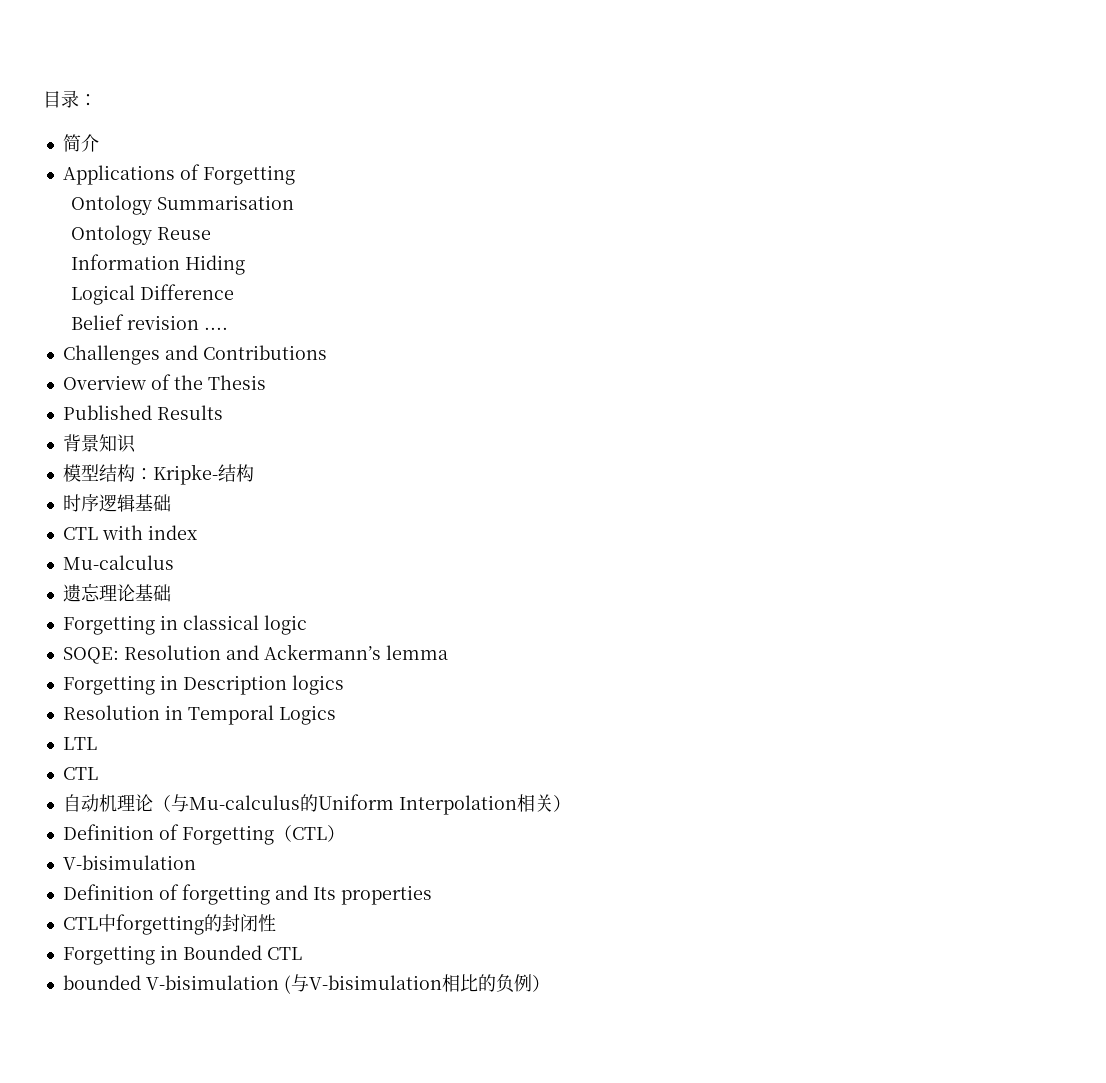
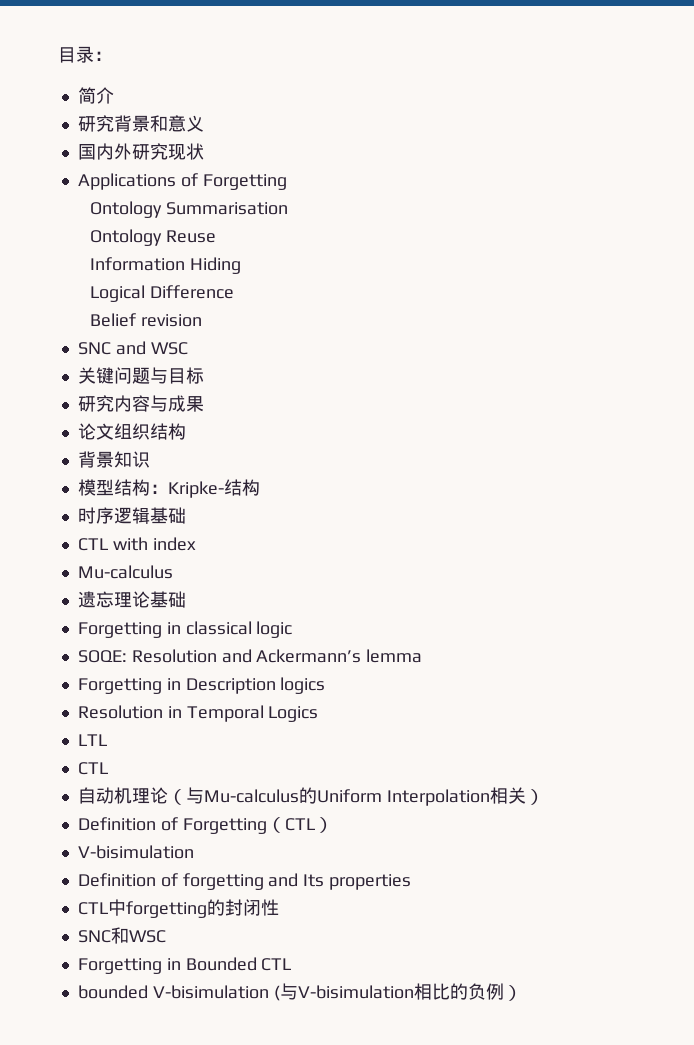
(99, 143) none -> [77,115,204,132] [77,143,204,160] // 研究背景和意义 // 国内外研究现状
[203,327,228,330] [62,345,327,365] [62,374,266,390] [62,405,223,420] .... // Challenges and Contributions // Overview of the Thesis // Published Results -> [77,341,188,355] [77,367,204,384] [77,395,204,412] [77,423,186,440] // SNC and WSC // 关键问题与目标 // 研究内容与成果 // 论文组织结构
(276, 923) none -> [77,927,166,944] // SNC和WSC

